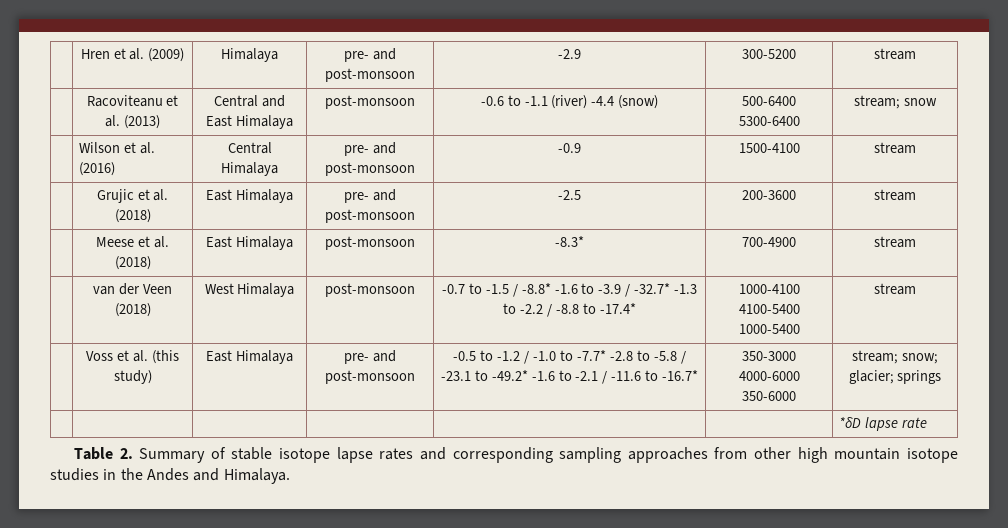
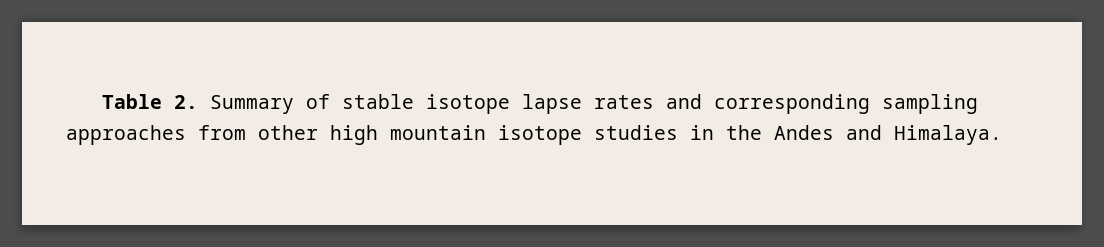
[80,48,185,62] [221,48,278,62] [344,48,396,62] [325,68,415,82] [558,49,581,59] [742,49,796,59] [874,48,916,60] [86,95,179,107] [105,115,160,129] [214,95,285,107] [206,115,293,129] [325,95,415,109] [480,95,659,109] [742,96,796,106] [738,116,800,126] [854,95,937,109] [79,142,156,154] [79,162,116,176] [227,142,272,154] [221,162,278,176] [344,142,396,156] [325,162,415,176] [558,143,581,153] [738,143,800,153] [874,142,916,154] [96,189,169,203] [114,209,151,223] [206,189,293,203] [344,189,396,203] [325,209,415,223] [558,190,581,200] [742,190,796,200] [874,189,916,201] [96,236,169,248] [114,256,151,270] [206,236,293,250] [325,236,415,250] [555,236,584,247] [742,237,796,247] [874,236,916,248] [93,283,172,295] [114,303,151,317] [204,283,295,297] [325,283,415,297] [441,283,698,297] [503,303,636,317] [738,284,800,294] [738,304,800,314] [738,324,800,334] [874,283,916,295] [86,350,179,364] [113,370,152,384] [206,350,293,364] [344,350,396,364] [325,370,415,384] [453,350,686,364] [440,370,699,384] [742,351,796,361] [738,371,800,381] [742,391,796,401] [852,350,938,364] [848,370,942,384] [839,417,928,431] | Hren et al. (2009) | Himalaya | pre- and post-monsoon | -2.9 | 300-5200 | stream // | Racoviteanu et al. (2013) | Central and East Himalaya | post-monsoon | -0.6 to -1.1 (river) -4.4 (snow) | 500-6400 5300-6400 | stream; snow // | Wilson et al. (2016) | Central Himalaya | pre- and post-monsoon | -0.9 | 1500-4100 | stream // | Grujic et al. (2018) | East Himalaya | pre- and post-monsoon | -2.5 | 200-3600 | stream // | Meese et al. (2018) | East Himalaya | post-monsoon | -8.3* | 700-4900 | stream // | van der Veen (2018) | West Himalaya | post-monsoon | -0.7 to -1.5 / -8.8* -1.6 to -3.9 / -32.7* -1.3 to -2.2 / -8.8 to -17.4* | 1000-4100 4100-5400 1000-5400 | stream // | Voss et al. (this study) | East Himalaya | pre- and post-monsoon | -0.5 to -1.2 / -1.0 to -7.7* -2.8 to -5.8 / -23.1 to -49.2* -1.6 to -2.1 / -11.6 to -16.7* | 350-3000 4000-6000 350-6000 | stream; snow; glacier; springs // | | | | | | *δD lapse rate // -> (102, 101) none

